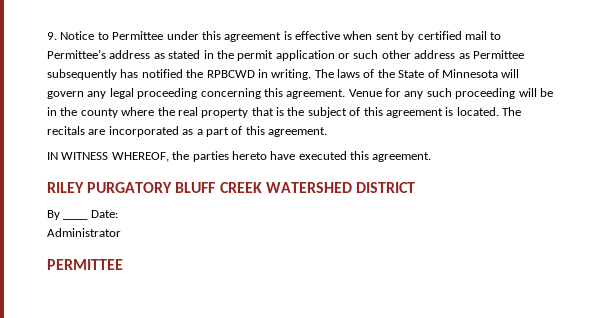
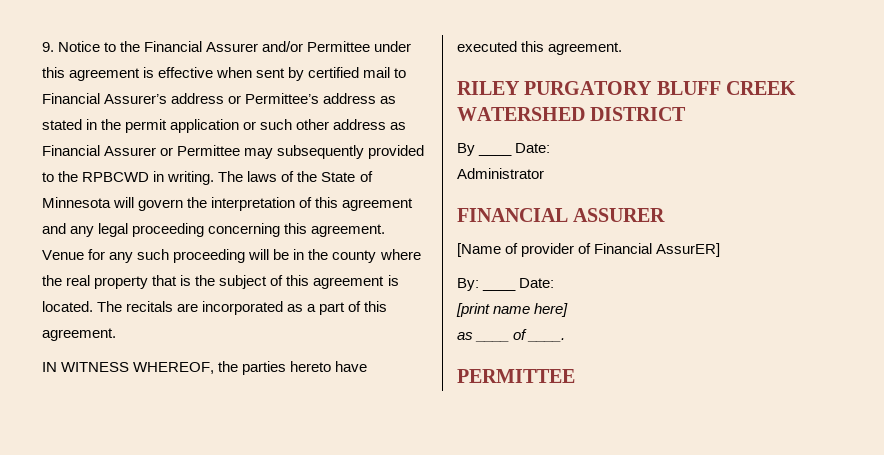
(109, 36) none -> [120,41,304,52] the Financial Assurer and/or
(502, 36) none -> [42,93,242,104] Financial Assurer’s address or
[472,50,524,59] [47,69,183,80] Permittee subsequently has notified -> [42,145,425,159] [42,172,54,182] Financial Assurer or Permittee may subsequently provided to
(84, 95) none -> [187,197,414,211] [42,223,66,234] the interpretation of this agreement and
(121, 232) none -> [457,208,666,222] [457,243,721,257] [457,278,517,291] [519,278,555,288] [456,303,569,317] [457,332,473,340] [475,340,510,342] [513,329,566,342] // FINANCIAL ASSURER // [Name of provider of Financial AssurER] // By: ____ Date: // [print name here] // as ____ of ____.

